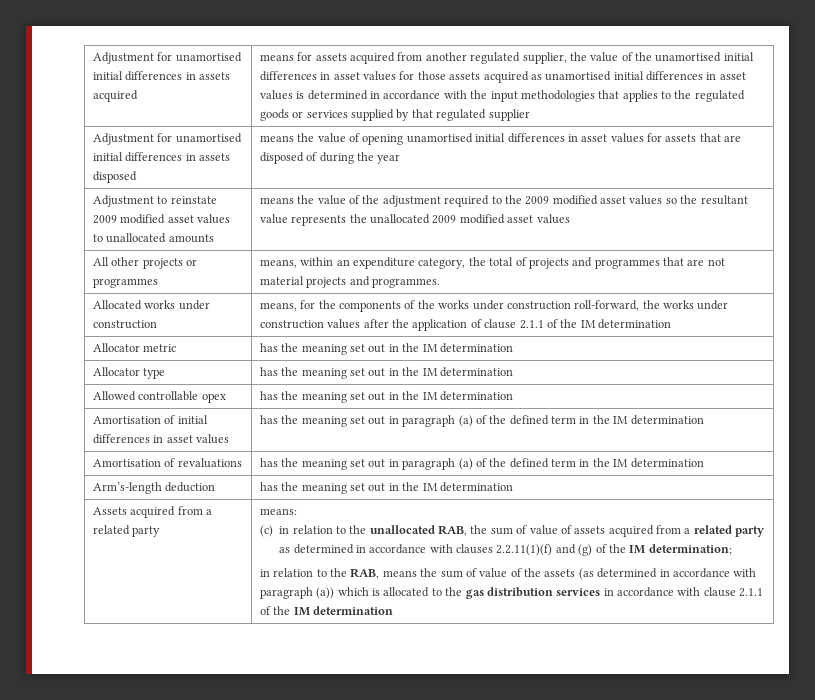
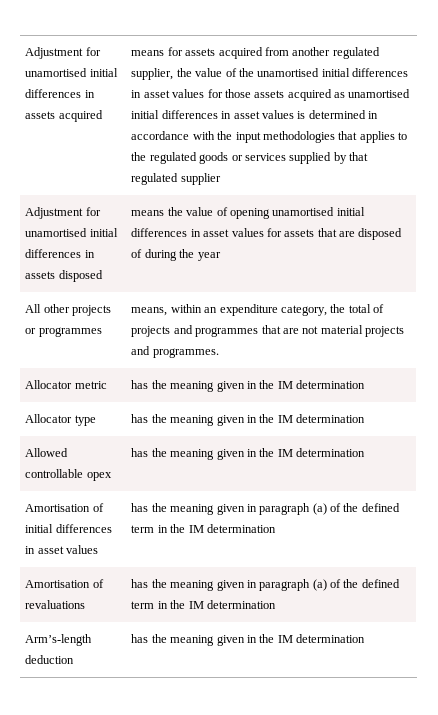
[92,195,217,207] [92,214,231,224] [92,233,214,243] [259,195,748,207] [259,214,570,226] // Adjustment to reinstate 2009 modified asset values to unallocated amounts | means the value of the adjustment required to the 2009 modified asset values so the resultant value represents the unallocated 2009 modified asset values -> (221, 256) none
[92,300,210,310] [92,320,157,329] [259,300,729,312] [259,319,672,331] // Allocated works under construction | means, for the components of the works under construction roll-forward, the works under construction values after the application of clause 2.1.1 of the IM determination -> (219, 353) none
[350,344,386,353] set out -> [216,381,245,392] given
[350,368,386,377] set out -> [216,415,245,426] given
[350,392,386,401] set out -> [216,449,245,460] given
[350,416,386,425] set out -> [216,504,245,515] given
[350,459,386,468] set out -> [216,580,245,591] given
[350,482,513,492] [92,506,213,518] [92,525,161,537] [259,508,297,515] [259,525,765,537] [279,544,732,556] [259,568,757,580] [259,587,764,599] [259,606,394,616] set out in the IM determination // Assets acquired from a related party | means: // (c) in relation to the unallocated RAB, the sum of value of assets acquired from a related party as determined in accordance with clauses 2.2.11(1)(f) and (g) of the IM determination; // in relation to the RAB, means the sum of value of the assets (as determined in accordance with paragraph (a)) which is allocated to the gas distribution services in accordance with clause 2.1.1 of the IM determination -> [216,634,366,646] given in the IM determination

